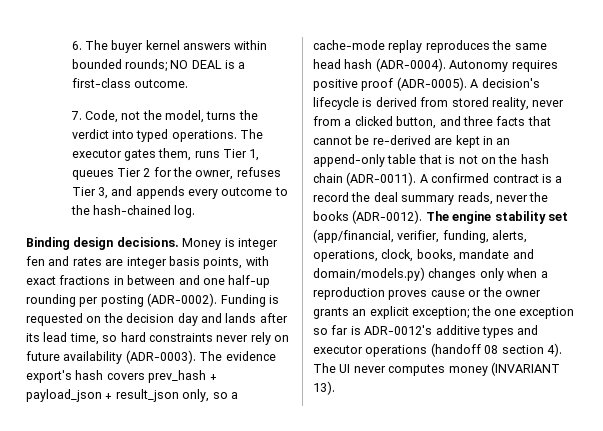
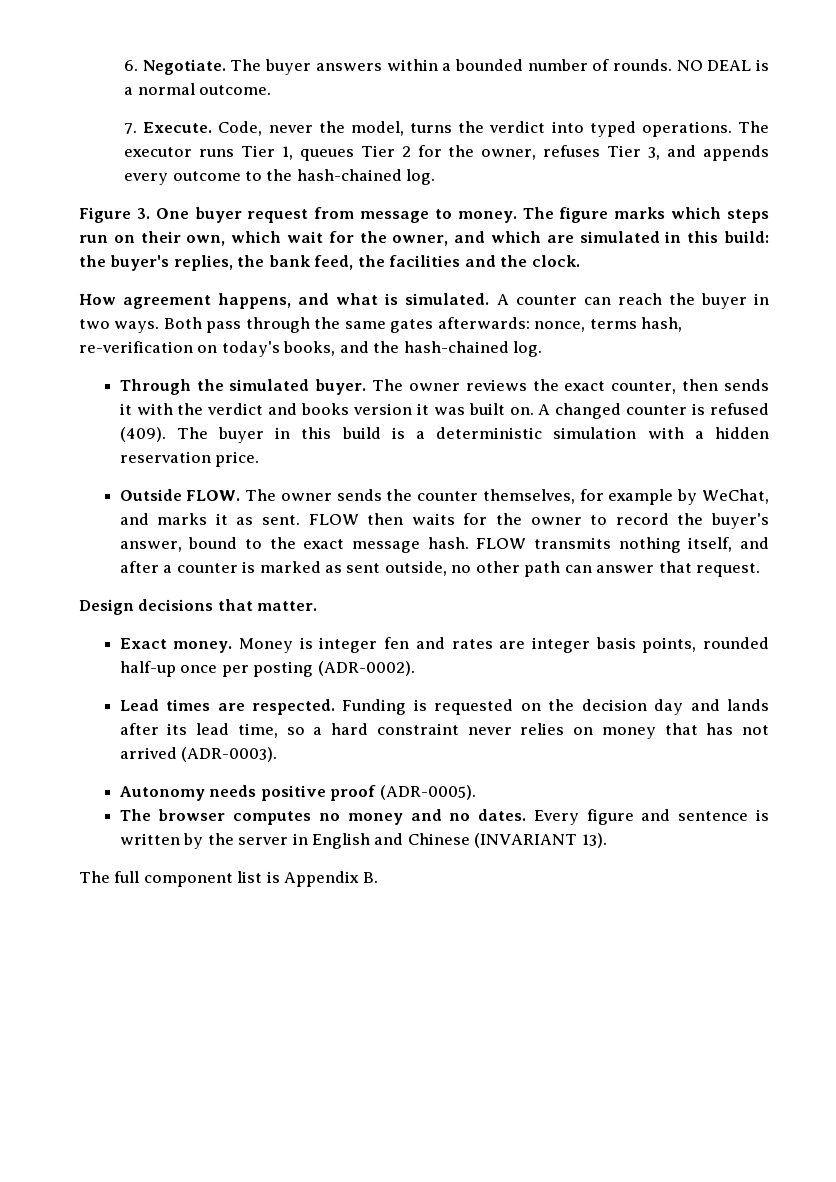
[84,40,180,53] The buyer kernel -> [142,59,312,75] Negotiate. The buyer
[71,59,167,72] bounded rounds; -> [442,59,672,71] a bounded number of rounds.
[71,78,131,88] first-class -> [137,83,195,95] normal
[84,110,141,123] Code, not -> [143,121,313,136] Execute. Code, never
[123,148,192,161] gates them, -> (193, 152) none
[26,237,179,250] Binding design decisions. -> [79,207,769,223] [79,231,769,246] [79,255,580,271] [79,293,770,309] [79,317,683,333] [79,341,543,357] [119,379,769,395] [119,403,770,419] [119,427,769,443] [119,451,260,467] [119,489,770,505] [119,513,769,529] [119,537,769,553] [119,561,761,577] [79,599,318,615] [119,638,233,653] Figure 3. One buyer request from message to money. The figure marks which steps run on their own, which wait for the owner, and which are simulated in this build: the buyer's replies, the bank feed, the facilities and the clock. // How agreement happens, and what is simulated. A counter can reach the buyer in two ways. Both pass through the same gates afterwards: nonce, terms hash, re-verification on today's books, and the hash-chained log. // Through the simulated buyer. The owner reviews the exact counter, then sends it with the verdict and books version it was built on. A changed counter is refused (409). The buyer in this build is a deterministic simulation with a hidden reservation price. // Outside FLOW. The owner sends the counter themselves, for example by WeChat, and marks it as sent. FLOW then waits for the owner to record the buyer's answer, bound to the exact message hash. FLOW transmits nothing itself, and after a counter is marked as sent outside, no other path can answer that request. // Design decisions that matter. // Exact money.
[245,256,269,266] [26,275,271,288] [26,294,76,307] with exact fractions in between and one half-up rounding -> [702,637,769,649] [119,661,218,677] rounded half-up once
(218, 300) none -> [119,699,336,715] // Lead times are respected.
[120,332,289,345] [26,350,276,364] [26,370,217,383] [26,389,238,402] [313,40,547,53] [313,58,558,72] [313,77,540,91] [313,97,565,110] [313,116,551,129] [313,135,511,148] [313,154,549,167] [313,172,563,186] [313,192,549,205] [313,210,568,224] [313,229,528,243] [313,249,534,262] [313,267,548,281] [313,287,541,300] [313,306,575,319] [313,325,539,338] [313,343,562,357] [313,362,560,376] [313,381,335,395] hard constraints never rely on future availability (ADR-0003). The evidence export's hash covers prev_hash + payload_json + result_json only, so a cache-mode replay reproduces the same head hash (ADR-0004). Autonomy requires positive proof (ADR-0005). A decision's lifecycle is derived from stored reality, never from a clicked button, and three facts that cannot be re-derived are kept in an append-only table that is not on the hash chain (ADR-0011). A confirmed contract is a record the deal summary reads, never the books (ADR-0012). The engine stability set (app/financial, verifier, funding, alerts, operations, clock, books, mandate and domain/models.py) changes only when a reproduction proves cause or the owner grants an explicit exception; the one exception so far is ADR-0012's additive types and executor operations (handoff 08 section 4). The UI never computes money (INVARIANT 13). -> [313,723,769,739] [119,747,278,762] [119,785,476,801] [119,809,770,825] [119,833,607,849] [79,871,378,887] a hard constraint never relies on money that has not arrived (ADR-0003). // Autonomy needs positive proof (ADR-0005). // The browser computes no money and no dates. Every figure and sentence is written by the server in English and Chinese (INVARIANT 13). // The full component list is Appendix B.

